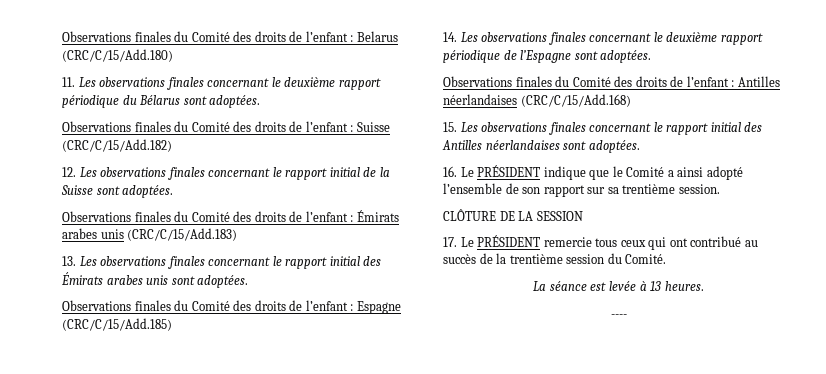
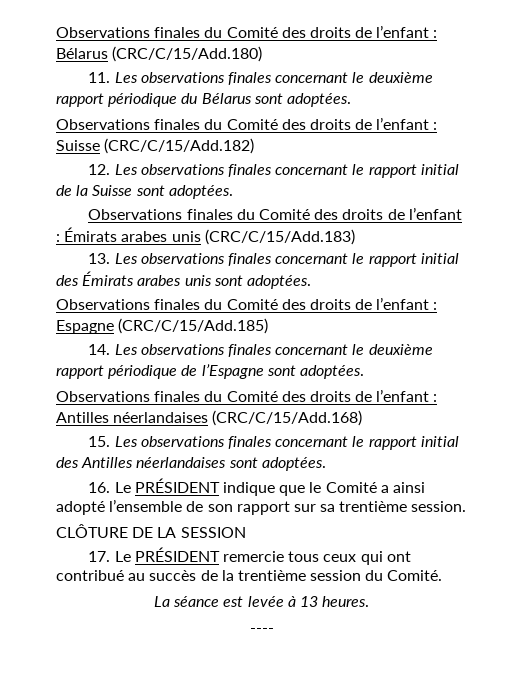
[62,31,398,42] Observations finales du Comité des droits de l’enfant : Belarus -> [56,25,438,38] [56,48,108,59] Observations finales du Comité des droits de l’enfant : Bélarus

